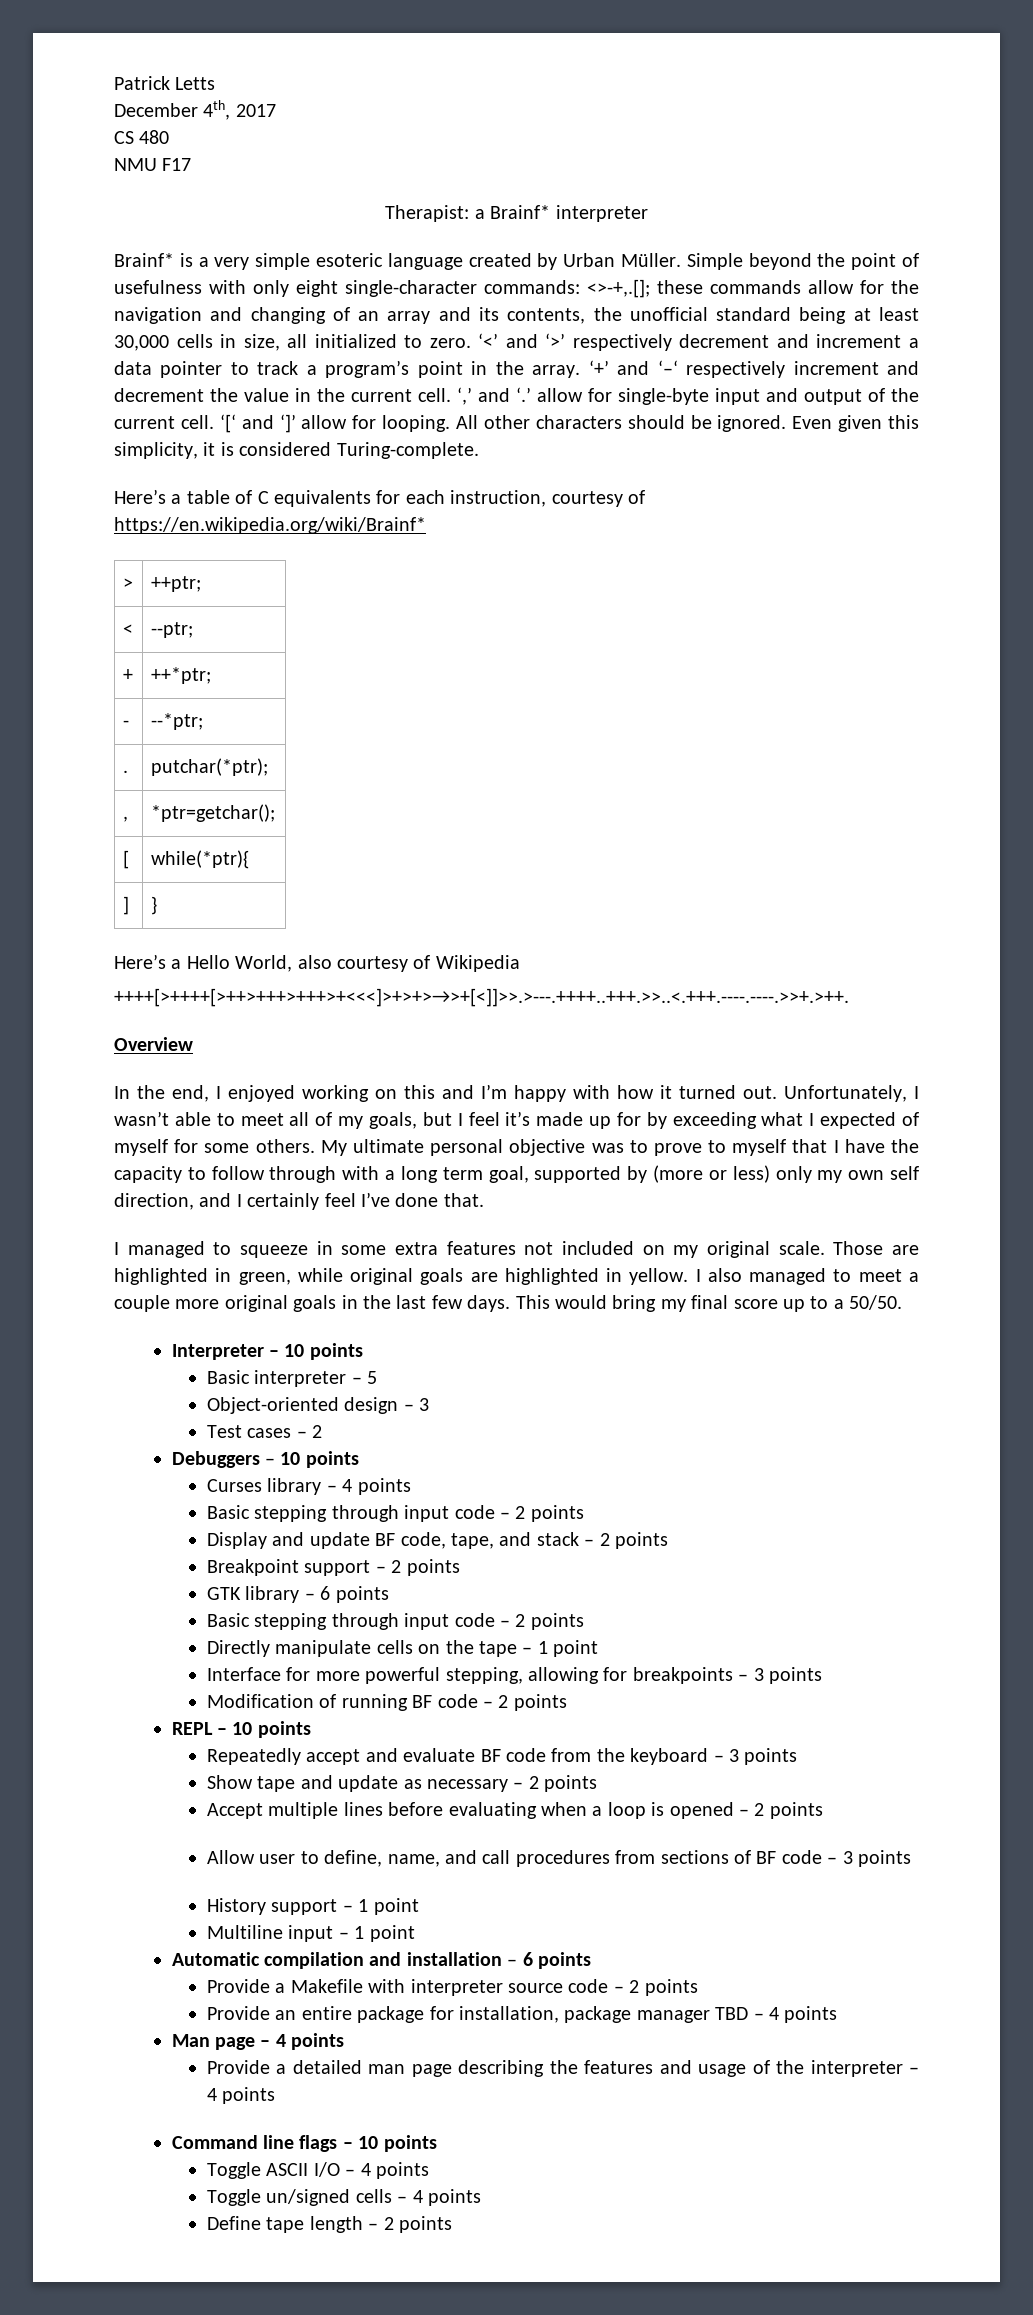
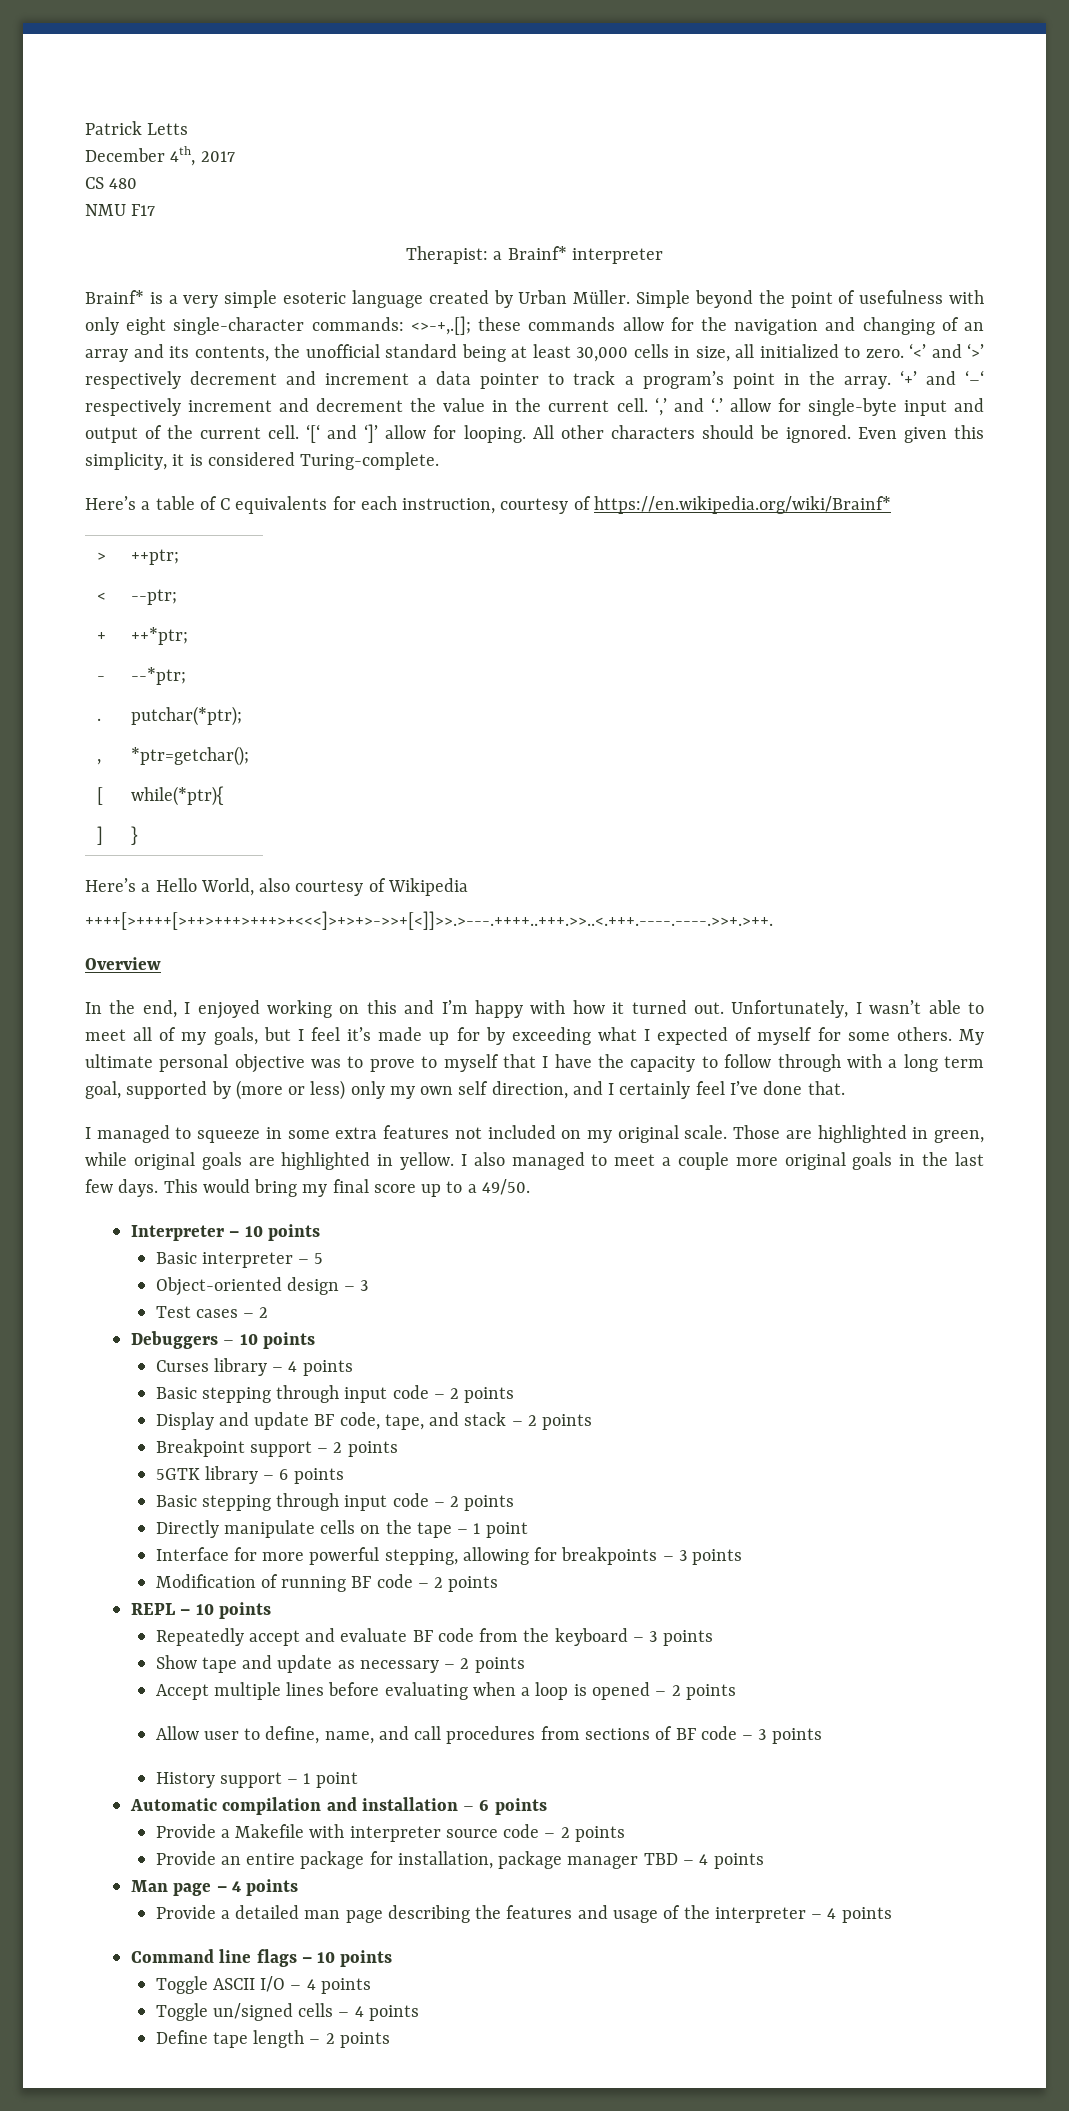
[114,988,849,1007] ++++[>++++[>++>+++>+++>+<<<]>+>+>→>+[<]]>>.>---.++++..+++.>>..<.+++.----.----.>>+.>++. -> [85,911,773,930] ++++[>++++[>++>+++>+++>+<<<]>+>+>->>+[<]]>>.>---.++++..+++.>>..<.+++.----.----.>>+.>++.
[849,1295,903,1310] 50/50. -> [481,1179,530,1195] 49/50.
[207,1587,242,1600] GTK -> [155,1468,200,1480] 5GTK
[207,1925,415,1942] // Multiline input – 1 point -> (358, 1780) none

